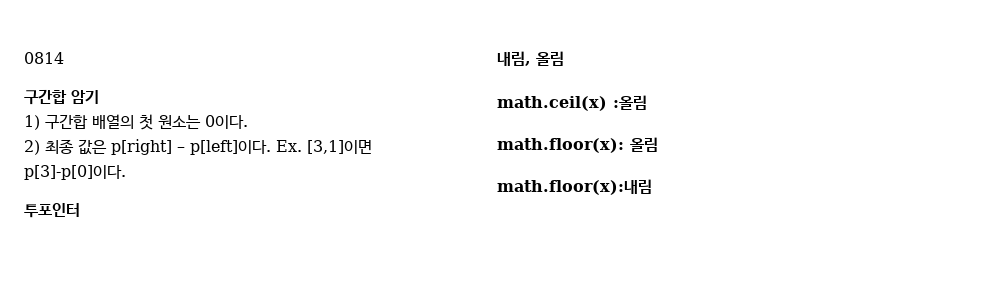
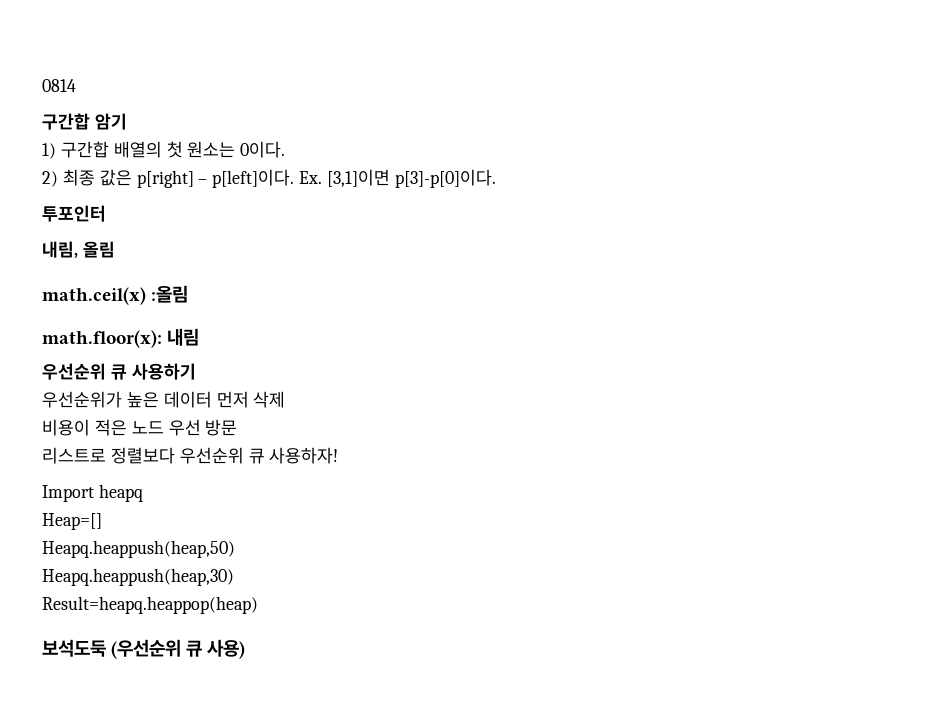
[630,137,658,152] [497,179,652,195] 올림 // math.floor(x):내림 -> [167,328,200,346] [42,363,196,380] [42,391,286,408] [42,419,238,436] [42,447,339,464] [42,484,143,502] [42,513,102,530] [42,540,235,558] [42,568,234,586] [42,596,258,614] [42,639,246,659] 내림 // 우선순위 큐 사용하기 // 우선순위가 높은 데이터 먼저 삭제 // 비용이 적은 노드 우선 방문 // 리스트로 정렬보다 우선순위 큐 사용하자! // Import heapq // Heap=[] // Heapq.heappush(heap,50) // Heapq.heappush(heap,30) // Result=heapq.heappop(heap) // 보석도둑 (우선순위 큐 사용)

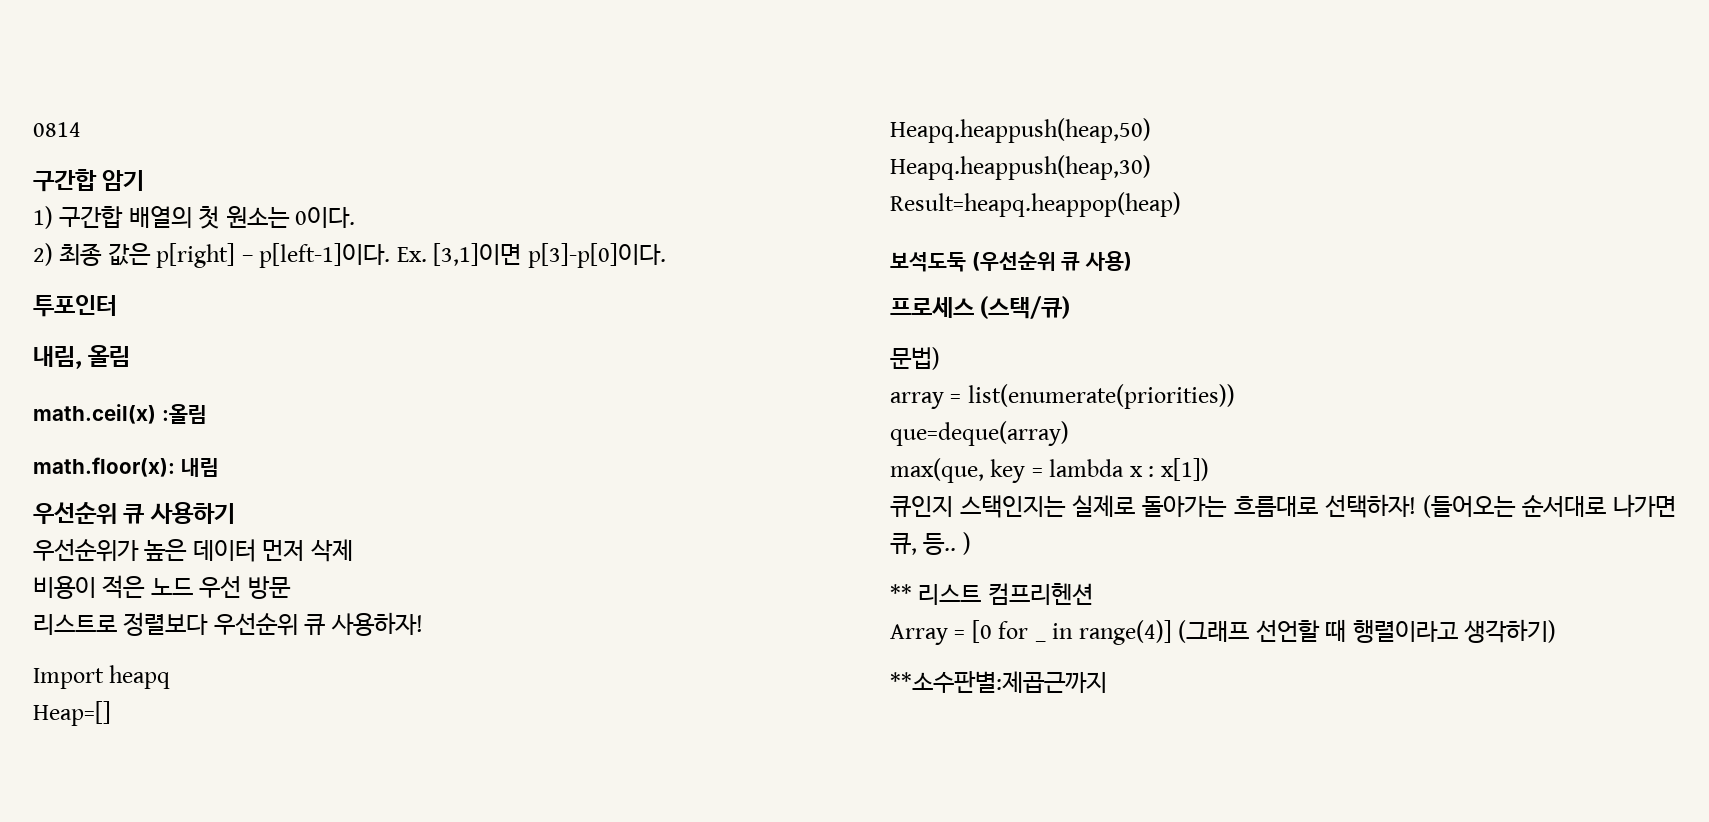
[212,169,295,188] p[left]이다. -> [259,243,391,268] p[left-1]이다.
(246, 649) none -> [890,296,1071,319] [890,347,940,370] [890,384,1235,409] [890,421,1069,446] [890,458,1209,483] [890,494,1676,518] [890,532,971,555] [890,583,1093,605] [890,620,1029,645] [1034,639,1046,642] [1052,619,1557,645] [890,671,1107,693] // 프로세스 (스택/큐) // 문법) // array = list(enumerate(priorities)) // que=deque(array) // max(que, key = lambda x : x[1]) // 큐인지 스택인지는 실제로 돌아가는 흐름대로 선택하자! (들어오는 순서대로 나가면 큐, 등.. ) // ** 리스트 컴프리헨션 // Array = [0 for _ in range(4)] (그래프 선언할 때 행렬이라고 생각하기) // **소수판별:제곱근까지

